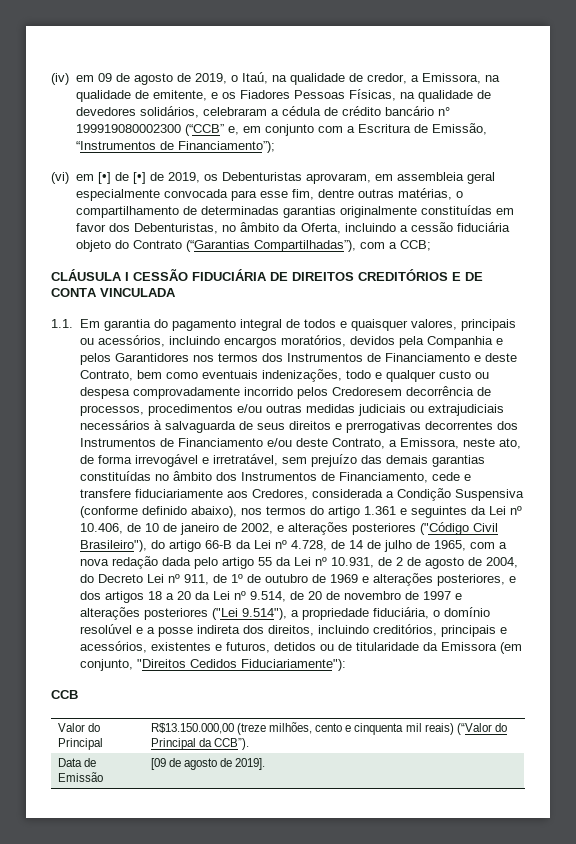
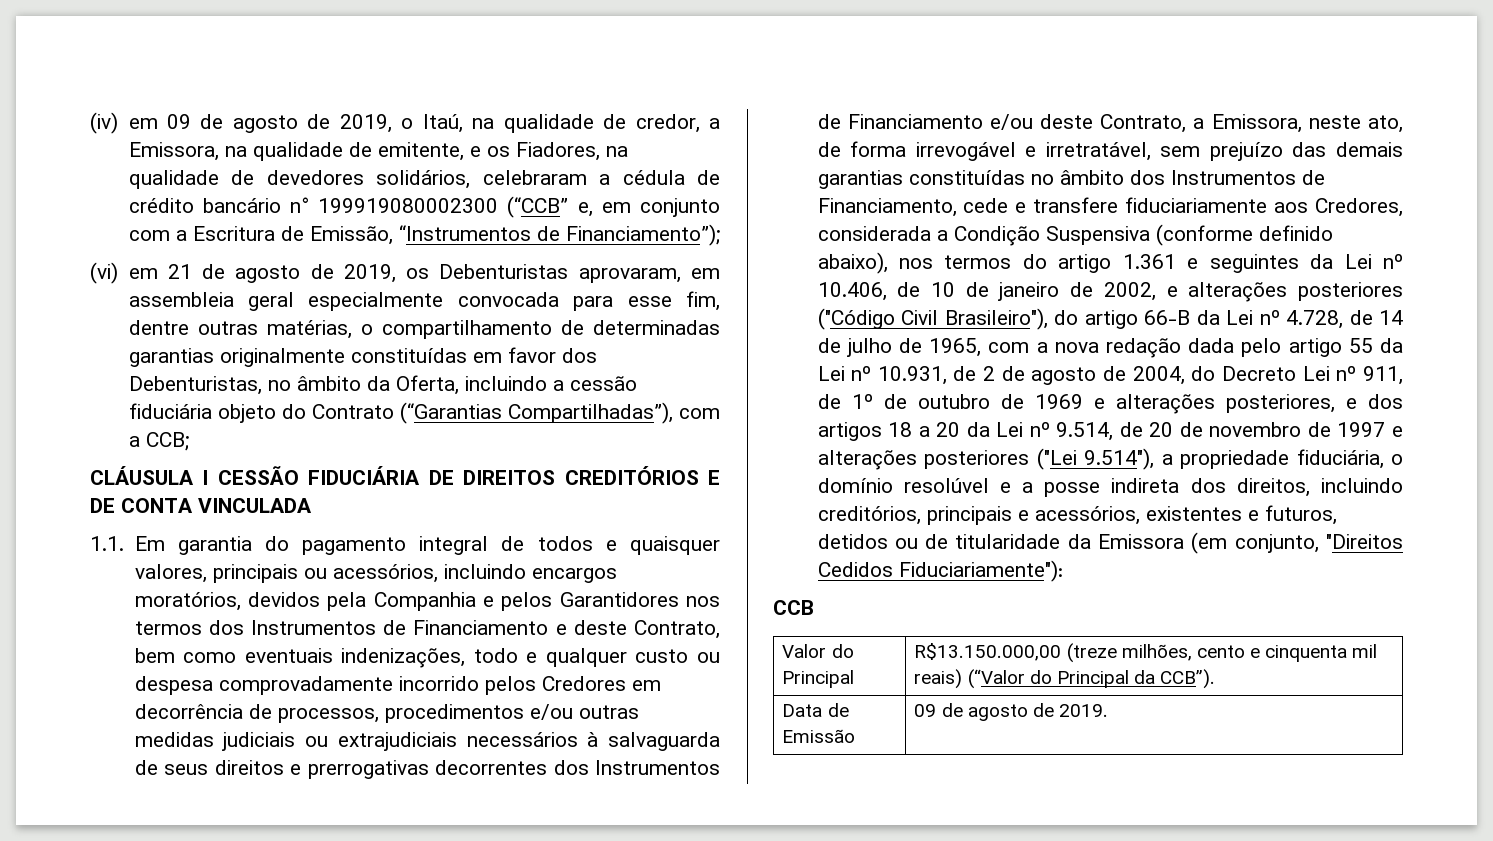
[239,89,396,101] Fiadores Pessoas Físicas, -> [515,142,600,161] Fiadores,
[97,172,146,184] [•] de [•] -> [167,264,301,283] 21 de agosto
[331,387,402,396] Credoresem -> [541,676,661,691] Credores em
[150,758,266,770] [09 de agosto de 2019]. -> [914,703,1108,721] 09 de agosto de 2019.

